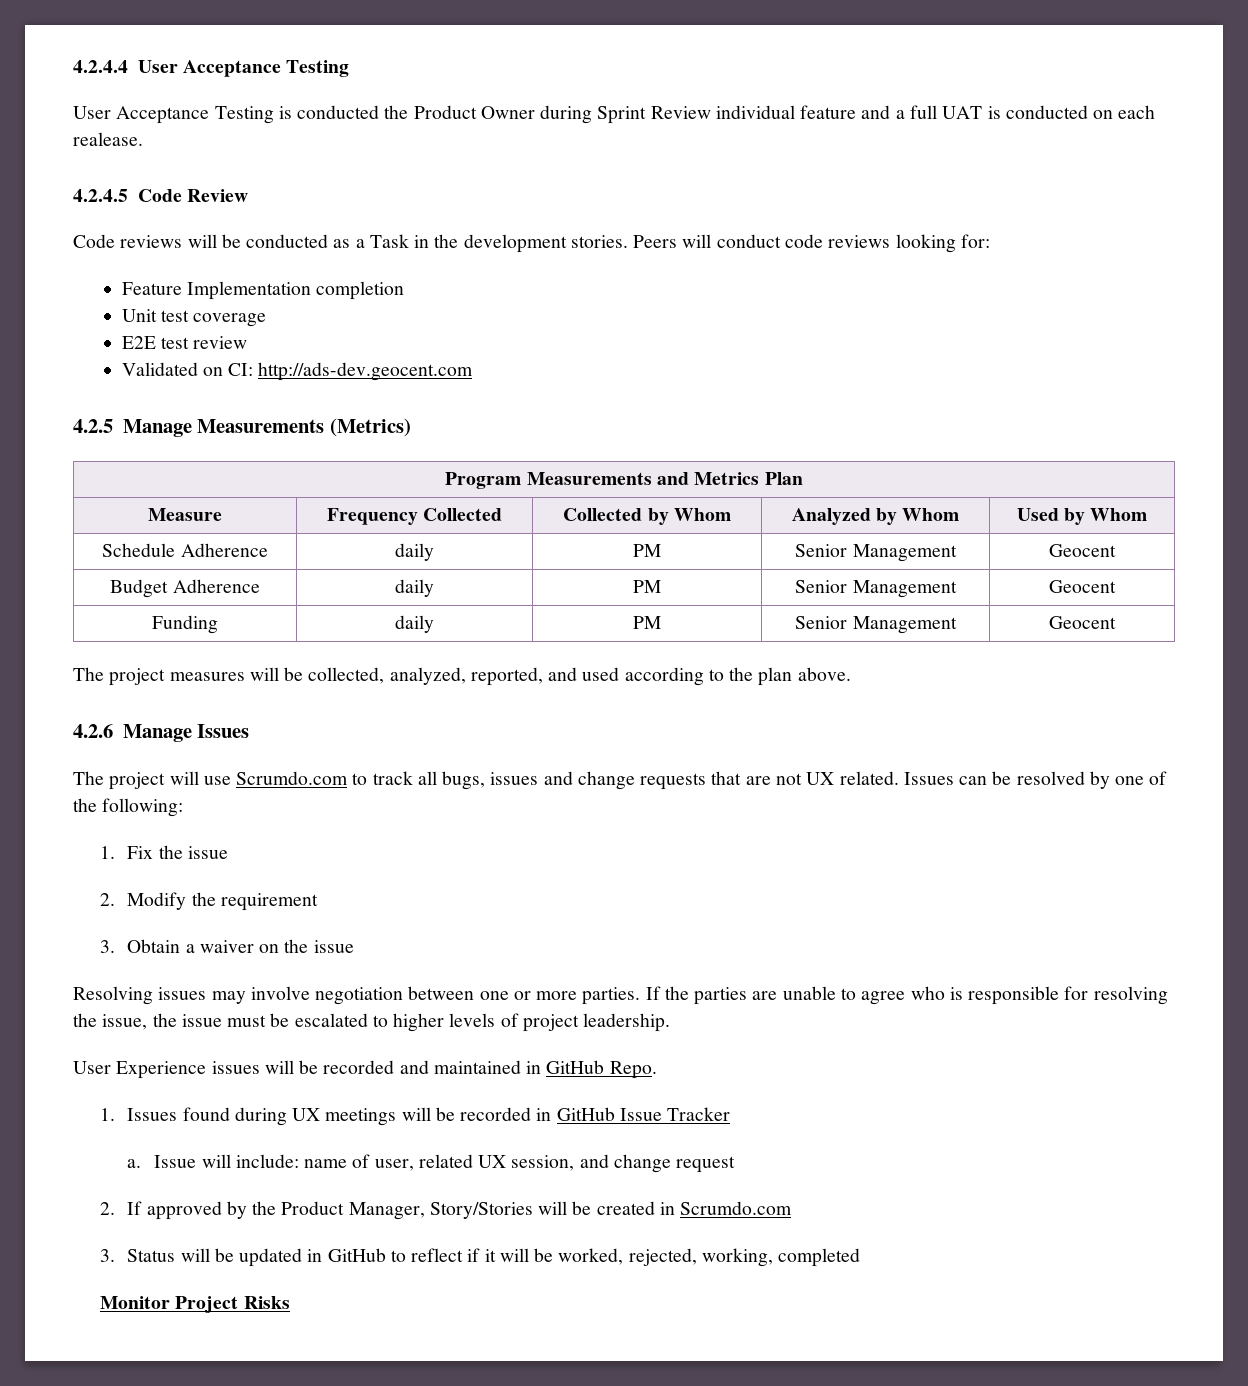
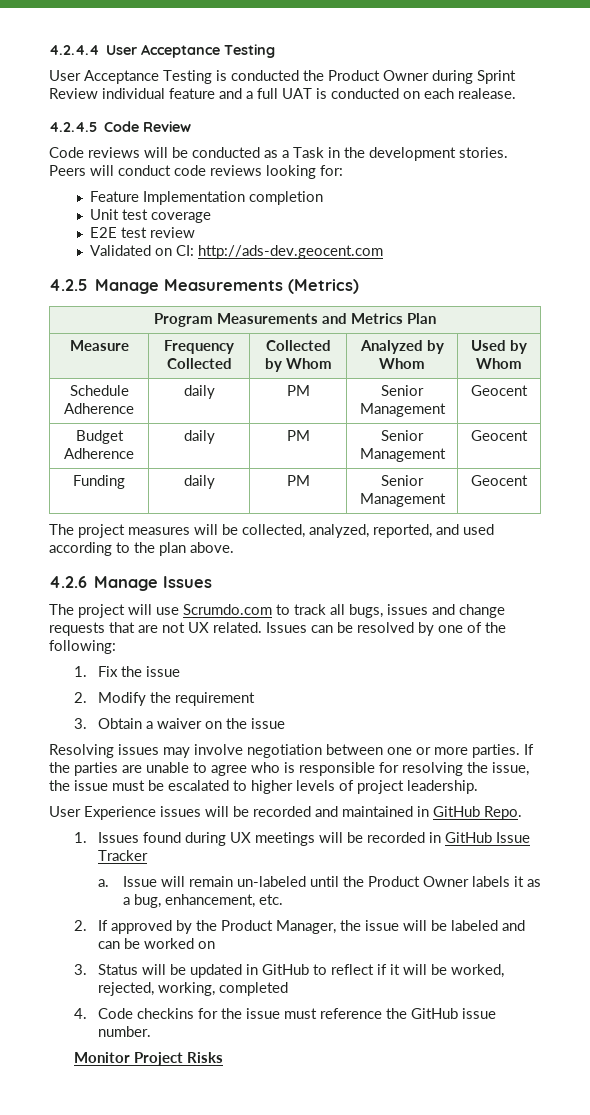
[235,1154,736,1173] include: name of user, related UX session, and change request -> [188,876,541,887] [122,894,283,908] remain un-labeled until the Product Owner labels it as a bug, enhancement, etc.
[429,1201,793,1219] Story/Stories will be created in Scrumdo.com -> [340,920,526,931] [98,938,216,949] the issue will be labeled and can be worked on
(861, 1257) none -> [73,1008,497,1019] [98,1026,152,1037] // 4. Code checkins for the issue must reference the GitHub issue number.

